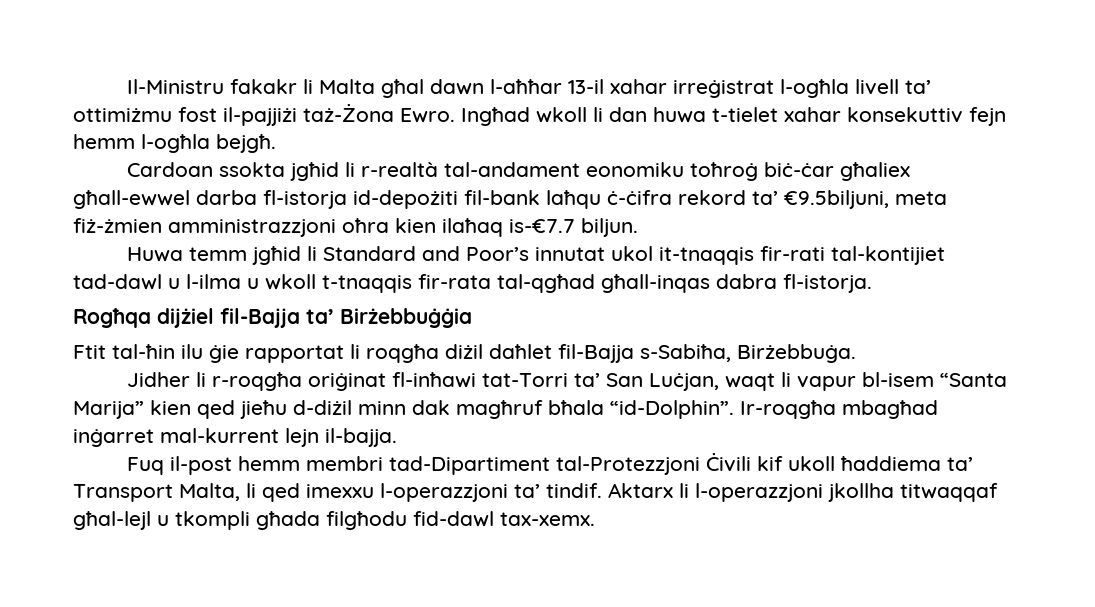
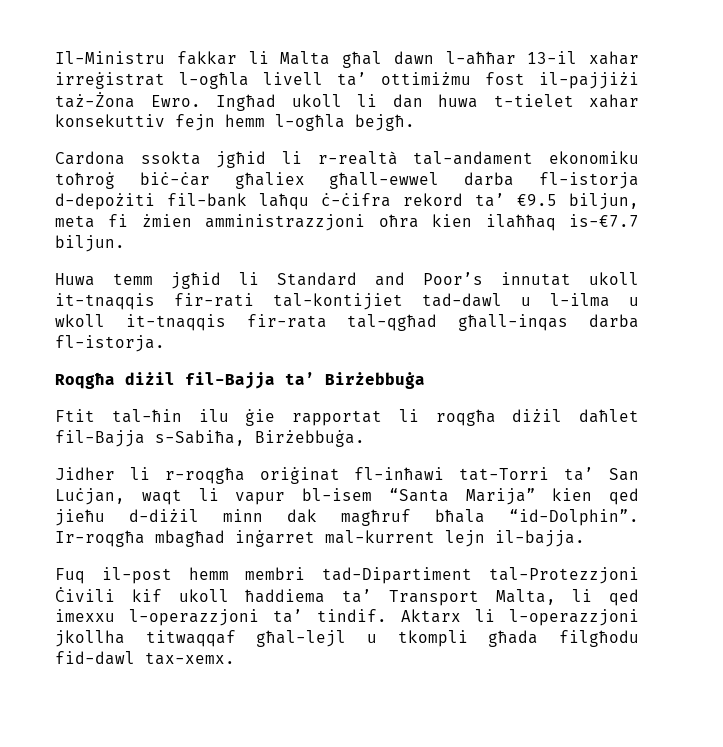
[230,79,298,94] fakakr -> [176,51,237,65] fakkar
[536,107,587,123] wkoll -> [291,94,342,107] ukoll
[127,162,214,177] Cardoan -> [55,151,125,165] Cardona
[586,162,685,177] eonomiku -> [549,151,639,164] ekonomiku
[353,190,458,209] id-depożiti -> [55,193,155,210] d-depożiti
[784,190,947,209] [73,218,162,233] €9.5biljuni, meta fiż-żmien -> [517,193,639,210] [55,214,192,228] €9.5 biljun, meta fi żmien
[442,218,503,237] ilaħaq -> [485,214,556,231] ilaħħaq
[611,246,654,261] ukol -> [589,272,639,285] ukoll
[322,275,412,293] t-tnaqqis -> [125,314,226,331] it-tnaqqis
[716,274,777,289] dabra -> [589,314,639,328] darba
[73,308,214,328] Rogħqa dijżiel -> [55,372,175,389] Roqgħa diżil
[340,308,472,328] Birżebbuġġia -> [325,372,425,389] Birżebbuġa

